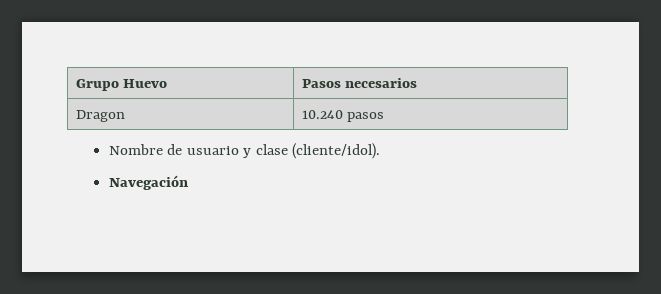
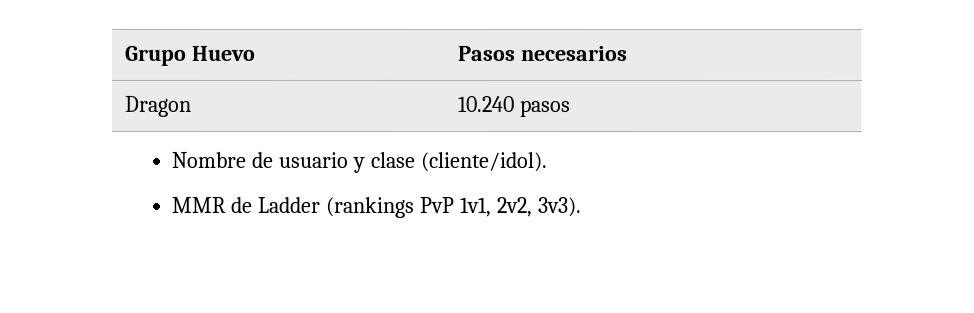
[108,175,188,190] Navegación -> [171,196,581,218] MMR de Ladder (rankings PvP 1v1, 2v2, 3v3).

